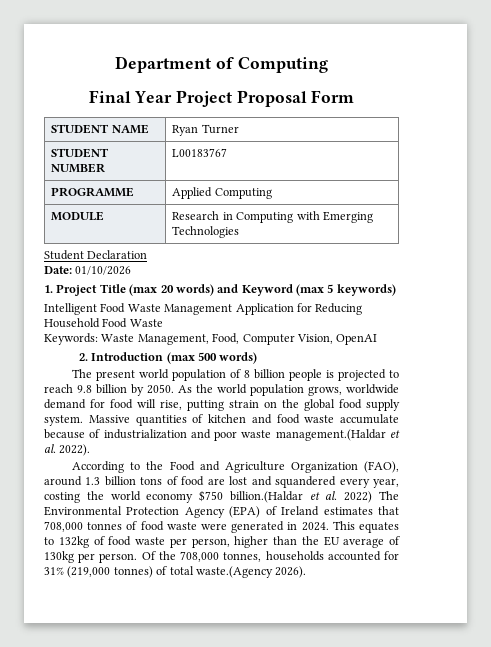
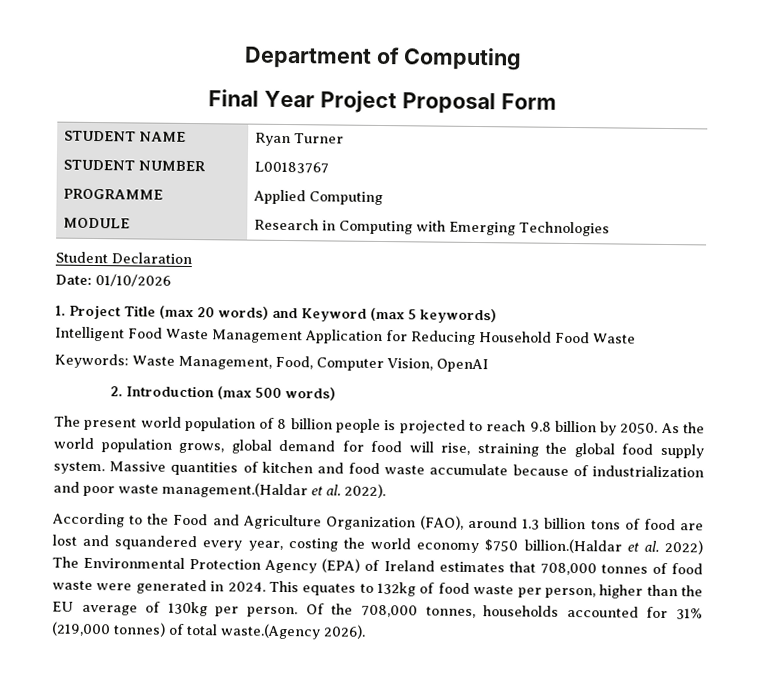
[346,384,399,394] worldwide -> [230,439,272,454] global
[187,400,277,411] putting strain on -> [476,443,539,457] straining

